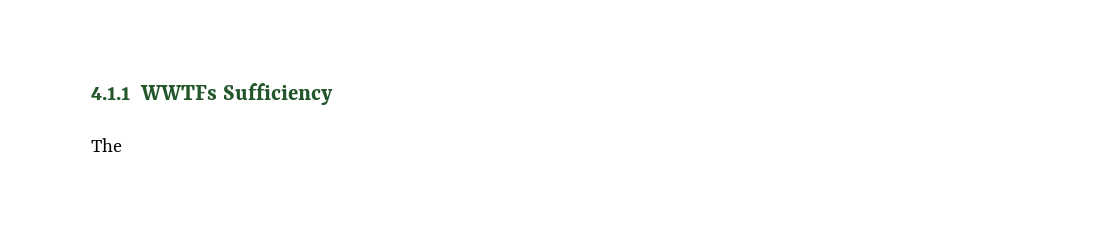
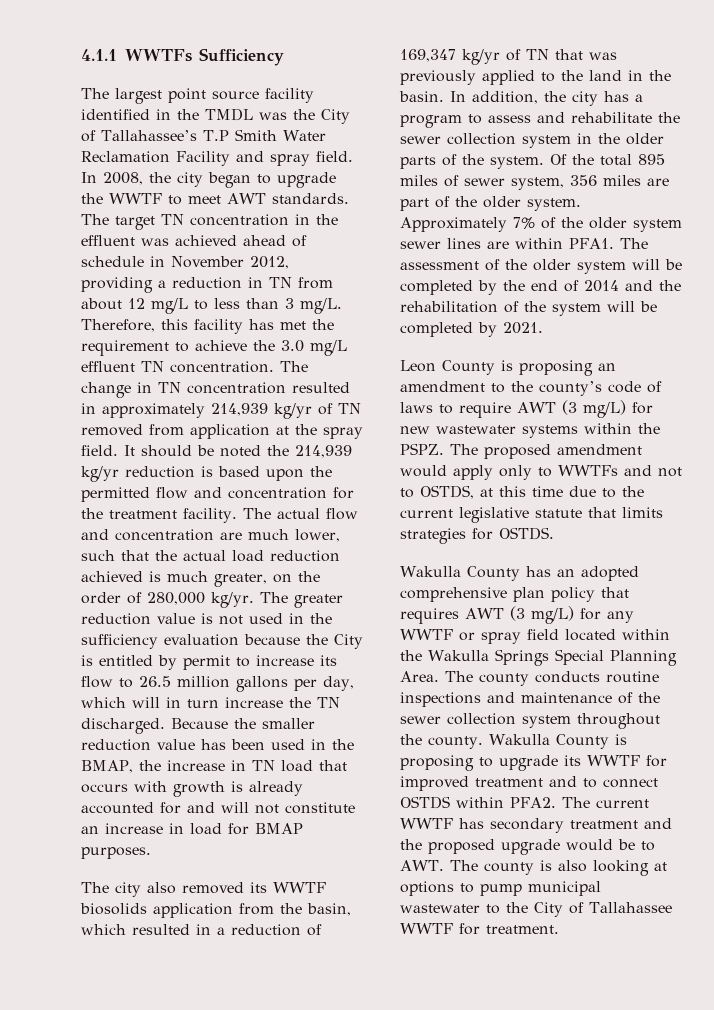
(122, 145) none -> [115,88,314,104] [81,108,350,124] [81,129,326,142] [81,151,353,166] [81,172,336,188] [81,193,349,205] [81,214,338,230] [81,235,307,247] [81,256,289,269] [81,277,333,293] [81,298,342,314] [81,319,334,334] [81,340,347,356] [81,361,308,373] [81,382,350,398] [81,403,361,419] [81,424,363,439] [81,445,352,458] [81,466,332,482] [81,487,354,502] [81,508,358,523] [81,529,340,542] [81,550,340,562] [81,571,320,587] [81,592,343,608] [81,613,332,625] [81,634,363,649] [81,655,337,670] [81,676,354,692] [81,697,340,708] [81,718,315,734] [81,739,354,751] [81,760,347,773] [81,781,303,797] [81,802,355,814] [81,823,303,835] [81,847,151,859] [81,882,326,897] [80,903,351,918] [81,924,322,936] [400,49,617,65] [400,70,671,85] [399,91,643,106] [400,112,680,128] [400,133,664,148] [400,154,665,169] [400,175,669,190] [400,196,581,211] [400,217,682,232] [400,238,648,249] [400,259,682,274] [400,280,681,295] [400,301,657,316] [400,322,543,337] [400,360,616,376] [400,381,662,396] [400,400,653,418] [400,423,660,438] [400,443,642,459] [400,465,682,480] [400,485,644,499] [400,507,663,523] [400,527,554,544] [400,566,639,581] [400,587,629,602] [400,606,634,624] [400,629,670,644] [400,649,677,666] [400,671,659,686] [400,692,660,707] [400,713,660,729] [400,734,627,749] [400,755,667,771] [400,776,658,791] [400,796,649,809] [400,818,672,833] [400,839,655,855] [400,860,667,876] [400,881,601,896] [400,902,672,917] [400,923,559,935] largest point source facility identified in the TMDL was the City of Tallahassee’s T.P Smith Water Reclamation Facility and spray field. In 2008, the city began to upgrade the WWTF to meet AWT standards. The target TN concentration in the effluent was achieved ahead of schedule in November 2012, providing a reduction in TN from about 12 mg/L to less than 3 mg/L. Therefore, this facility has met the requirement to achieve the 3.0 mg/L effluent TN concentration. The change in TN concentration resulted in approximately 214,939 kg/yr of TN removed from application at the spray field. It should be noted the 214,939 kg/yr reduction is based upon the permitted flow and concentration for the treatment facility. The actual flow and concentration are much lower, such that the actual load reduction achieved is much greater, on the order of 280,000 kg/yr. The greater reduction value is not used in the sufficiency evaluation because the City is entitled by permit to increase its flow to 26.5 million gallons per day, which will in turn increase the TN discharged. Because the smaller reduction value has been used in the BMAP, the increase in TN load that occurs with growth is already accounted for and will not constitute an increase in load for BMAP purposes. // The city also removed its WWTF biosolids application from the basin, which resulted in a reduction of 169,347 kg/yr of TN that was previously applied to the land in the basin. In addition, the city has a program to assess and rehabilitate the sewer collection system in the older parts of the system. Of the total 895 miles of sewer system, 356 miles are part of the older system. Approximately 7% of the older system sewer lines are within PFA1. The assessment of the older system will be completed by the end of 2014 and the rehabilitation of the system will be completed by 2021. // Leon County is proposing an amendment to the county’s code of laws to require AWT (3 mg/L) for new wastewater systems within the PSPZ. The proposed amendment would apply only to WWTFs and not to OSTDS, at this time due to the current legislative statute that limits strategies for OSTDS. // Wakulla County has an adopted comprehensive plan policy that requires AWT (3 mg/L) for any WWTF or spray field located within the Wakulla Springs Special Planning Area. The county conducts routine inspections and maintenance of the sewer collection system throughout the county. Wakulla County is proposing to upgrade its WWTF for improved treatment and to connect OSTDS within PFA2. The current WWTF has secondary treatment and the proposed upgrade would be to AWT. The county is also looking at options to pump municipal wastewater to the City of Tallahassee WWTF for treatment.

